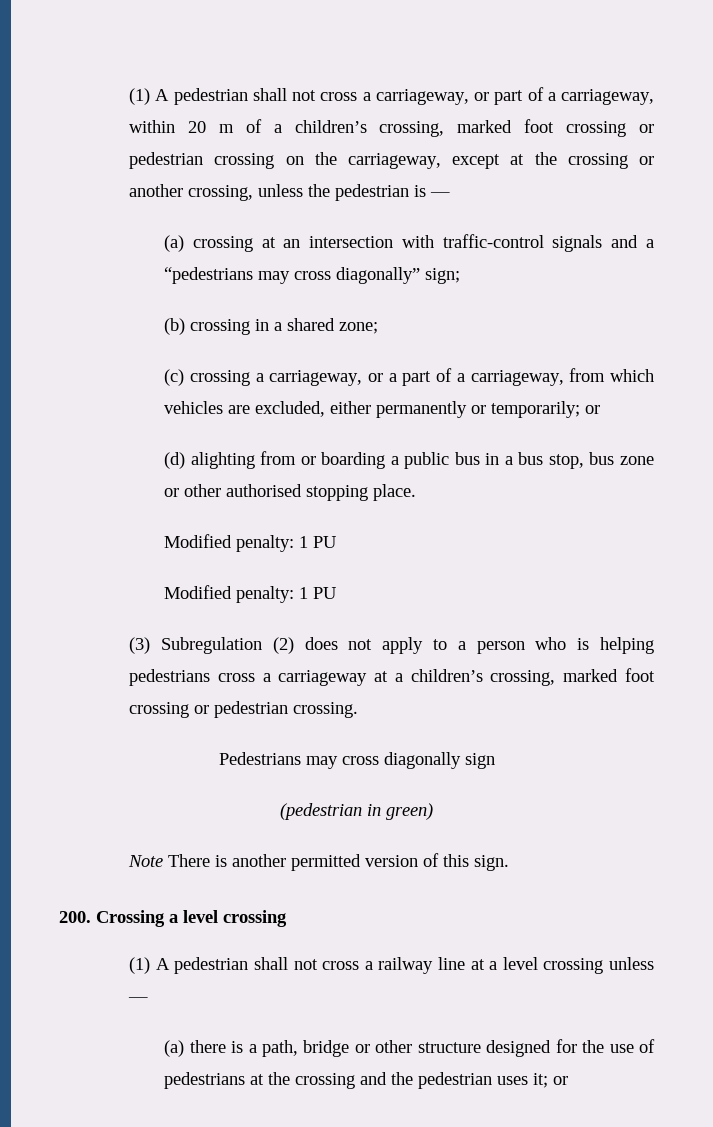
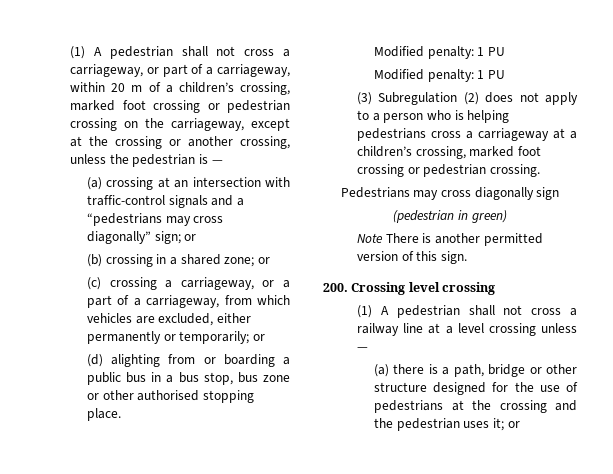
(461, 276) none -> [184,234,197,241] or
(379, 328) none -> [257,257,270,264] or
[169,914,178,923] a -> (406, 288) none

